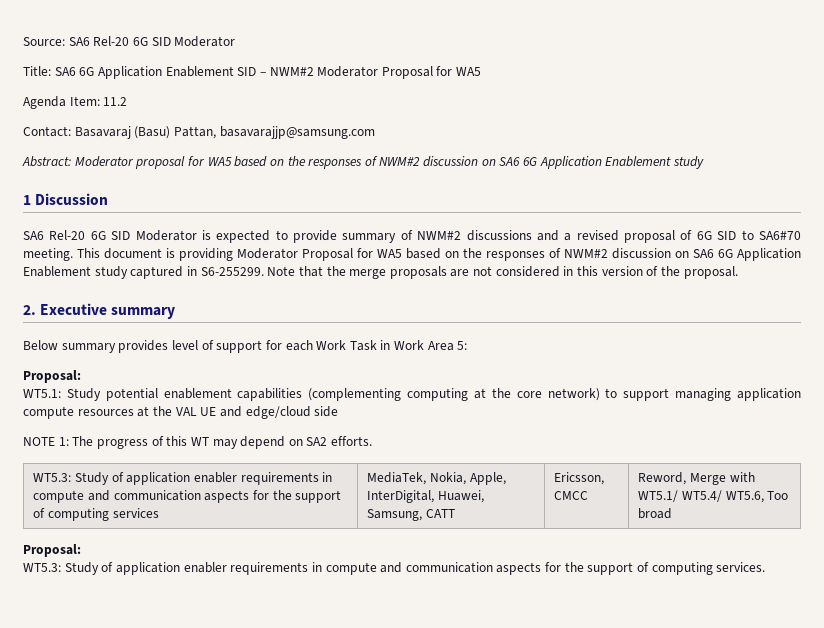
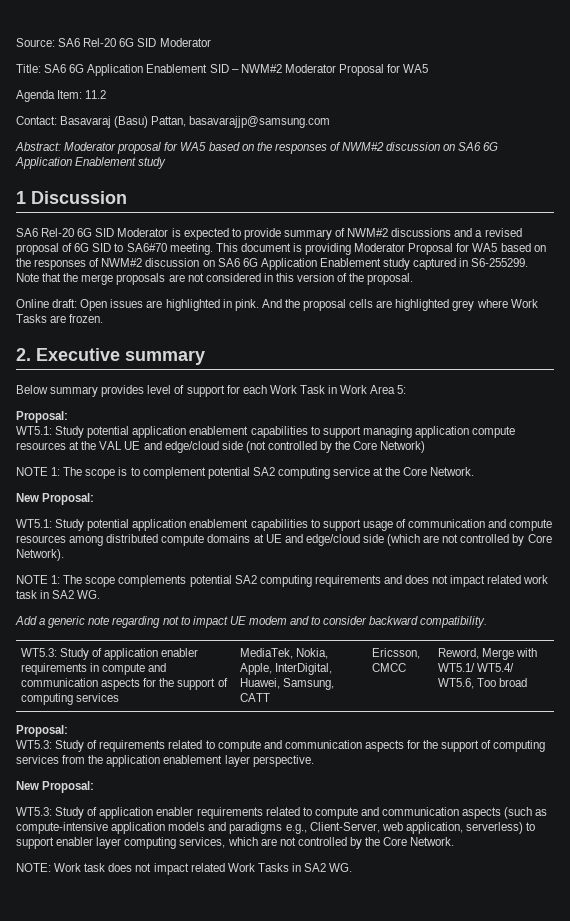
(738, 272) none -> [16,299,538,311] [16,314,104,323] // Online draft: Open issues are highlighted in pink. And the proposal cells are highlighted grey where Work Tasks are frozen.
[163,388,600,401] enablement capabilities (complementing computing at the core network) -> [132,426,308,438] application enablement capabilities
[23,436,373,449] // NOTE 1: The progress of this WT may depend on SA2 efforts. -> [245,441,426,453] [16,467,475,479] [16,493,95,505] [16,519,553,531] [16,534,552,546] [16,549,64,561] [16,575,549,587] [16,590,101,599] [15,616,488,628] (not controlled by the Core Network) // NOTE 1: The scope is to complement potential SA2 computing service at the Core Network. // New Proposal: // WT5.1: Study potential application enablement capabilities to support usage of communication and compute resources among distributed compute domains at UE and edge/cloud side (which are not controlled by Core Network). // NOTE 1: The scope complements potential SA2 computing requirements and does not impact related work task in SA2 WG. // Add a generic note regarding not to impact UE modem and to consider backward compatibility.
[115,562,766,575] application enabler requirements in compute and communication aspects for the support of computing services. -> [99,740,546,752] [16,755,314,767] [16,781,95,793] [16,807,548,819] [16,822,536,834] [16,837,455,849] [16,863,353,875] requirements related to compute and communication aspects for the support of computing services from the application enablement layer perspective. // New Proposal: // WT5.3: Study of application enabler requirements related to compute and communication aspects (such as compute-intensive application models and paradigms e.g., Client-Server, web application, serverless) to support enabler layer computing services, which are not controlled by the Core Network. // NOTE: Work task does not impact related Work Tasks in SA2 WG.

